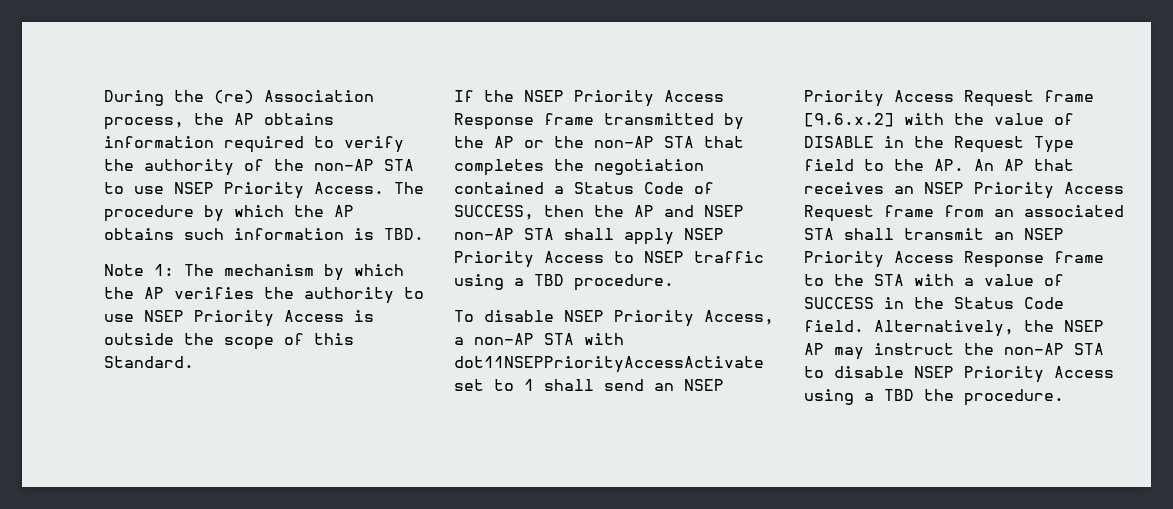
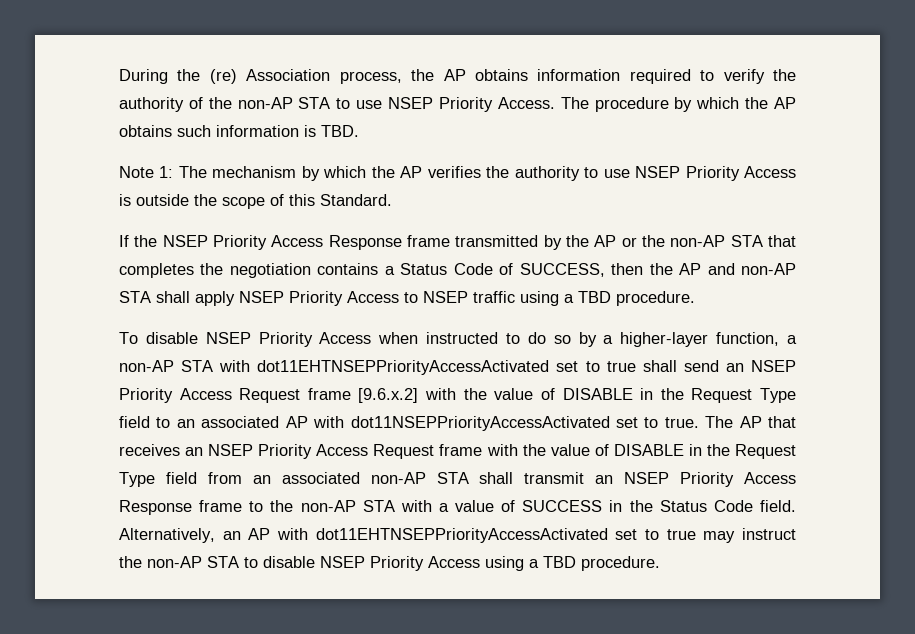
[454,182,544,194] contained -> [317,263,379,275] contains
[704,205,744,217] NSEP -> (735, 269) none
[704,310,774,325] Access, -> [319,332,780,347] Access when instructed to do so by a higher-layer function,
[454,356,764,373] [454,379,534,391] dot11NSEPPriorityAccessActivate set to 1 -> [257,360,636,375] dot11EHTNSEPPriorityAccessActivated set to true
[894,159,994,171] the AP. An -> [176,416,734,431] an associated AP with dot11NSEPPriorityAccessActivated set to true. The
(934, 211) none -> [486,444,796,459] [119,472,197,487] with the value of DISABLE in the Request Type field
(1124, 211) none -> [370,472,426,484] non-AP
(864, 280) none -> [300,500,356,512] non-AP
[1024,320,1104,332] [804,343,824,355] the NSEP AP -> [222,528,696,543] an AP with dot11EHTNSEPPriorityAccessActivated set to true
[924,389,954,401] the -> (576, 562) none

